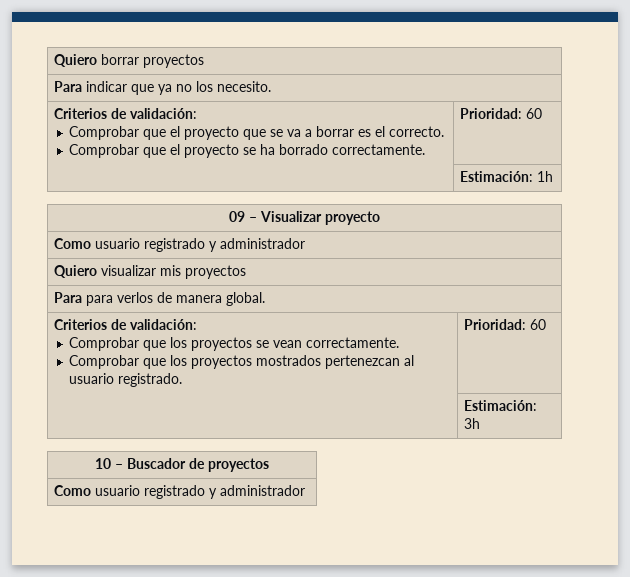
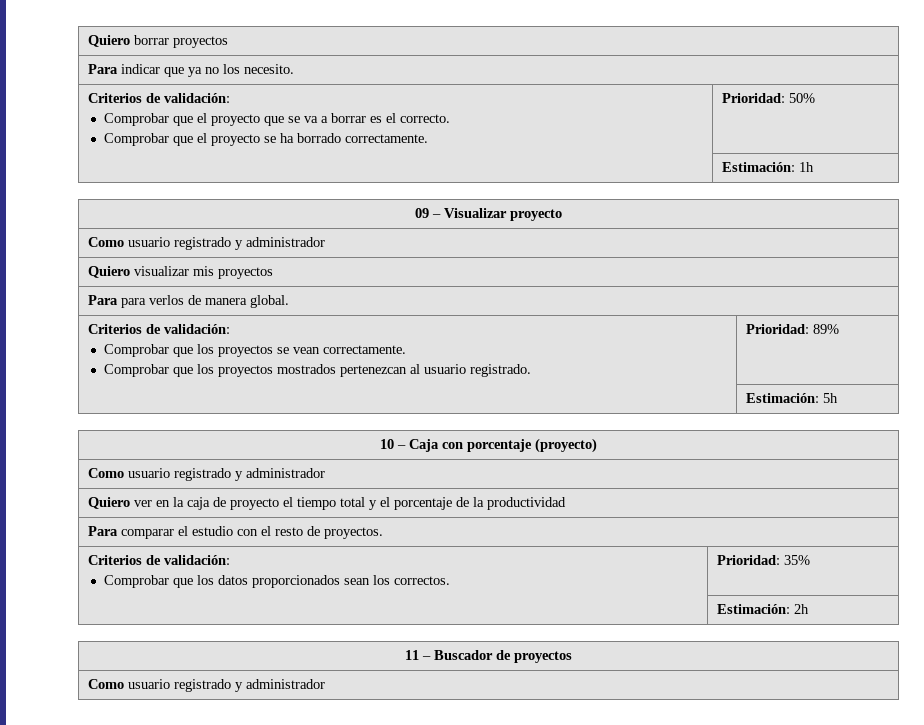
[525,108,542,119] 60 -> [789,93,816,103] 50%
[529,319,546,330] [463,400,537,411] [463,418,480,429] 60 // | Estimación: 3h -> [813,324,840,334] [746,393,839,403] 89% // | Estimación: 5h
(123, 466) none -> [409,438,597,453] [88,468,326,481] [88,497,567,510] [88,526,384,539] [88,555,231,565] [104,575,451,588] [717,555,811,565] [717,604,810,614] [405,650,431,660] Caja con porcentaje (proyecto) // Como usuario registrado y administrador // Quiero ver en la caja de proyecto el tiempo total y el porcentaje de la productividad // Para comparar el estudio con el resto de proyectos. // Criterios de validación: // Comprobar que los datos proporcionados sean los correctos. | Prioridad: 35% // | Estimación: 2h // 11 –

